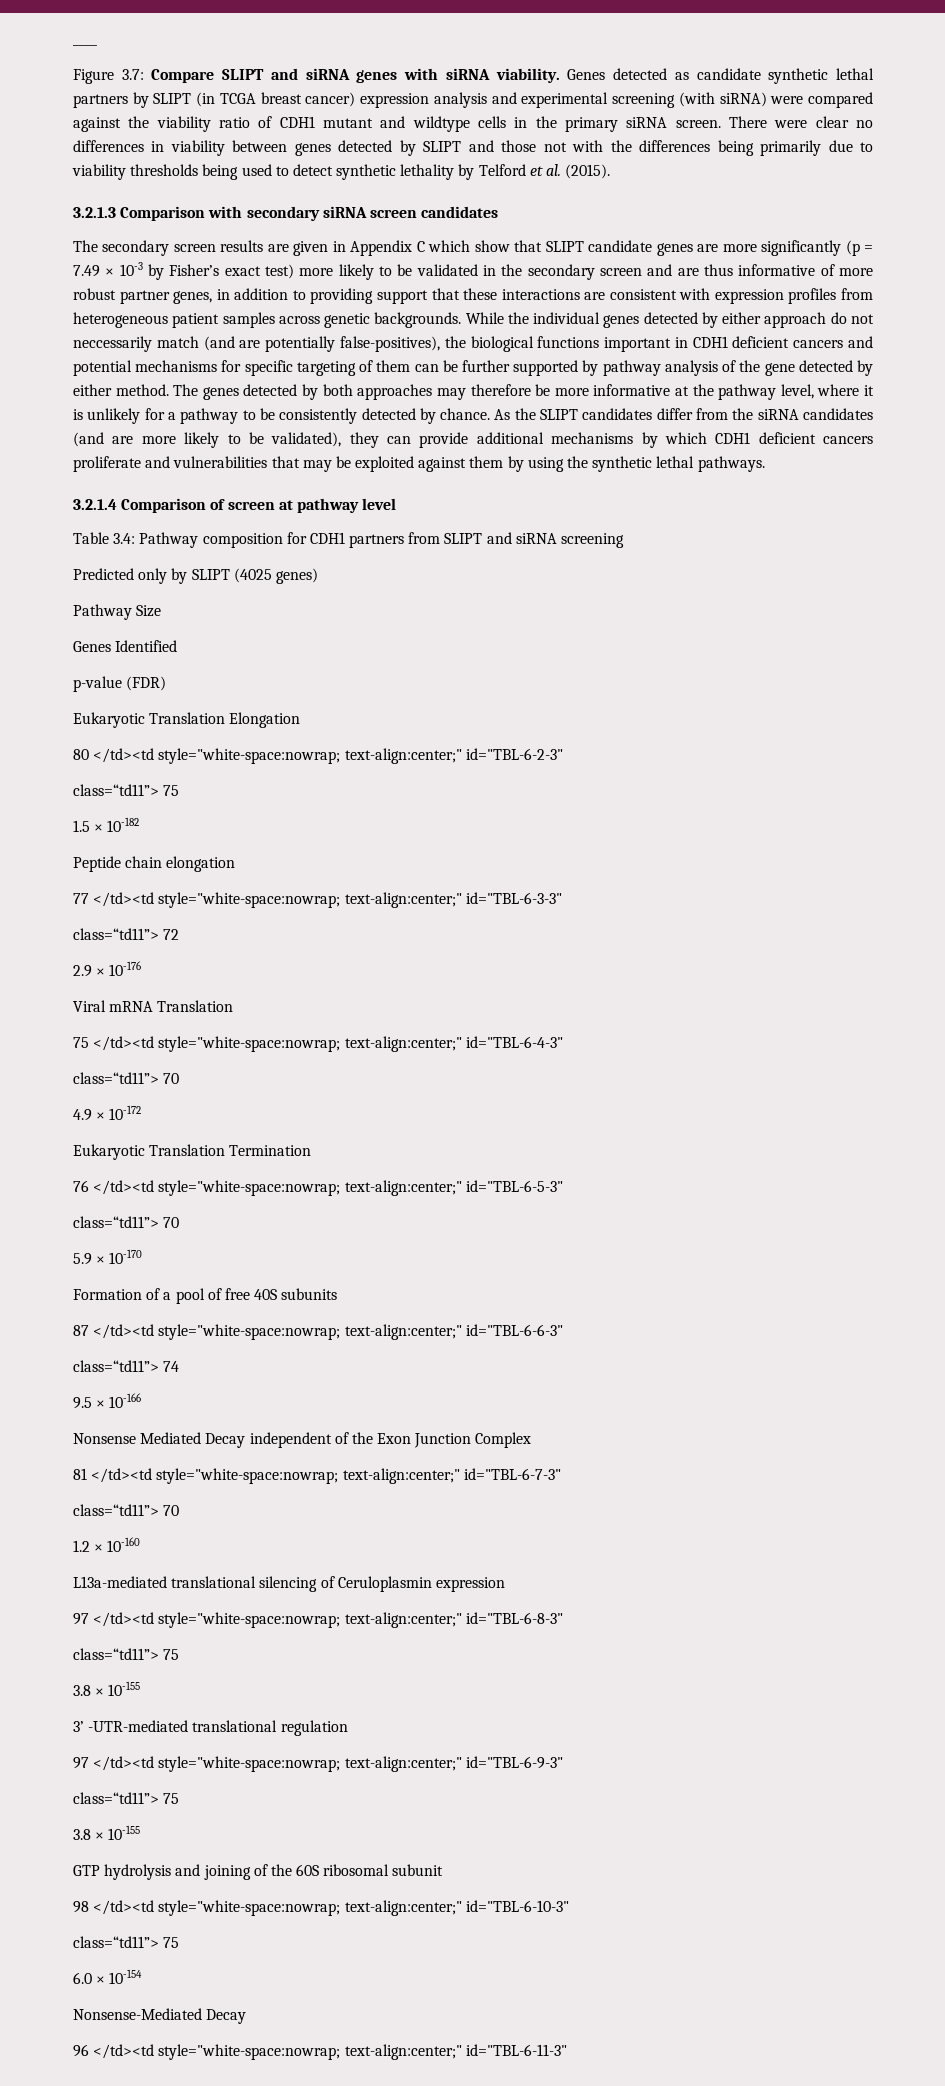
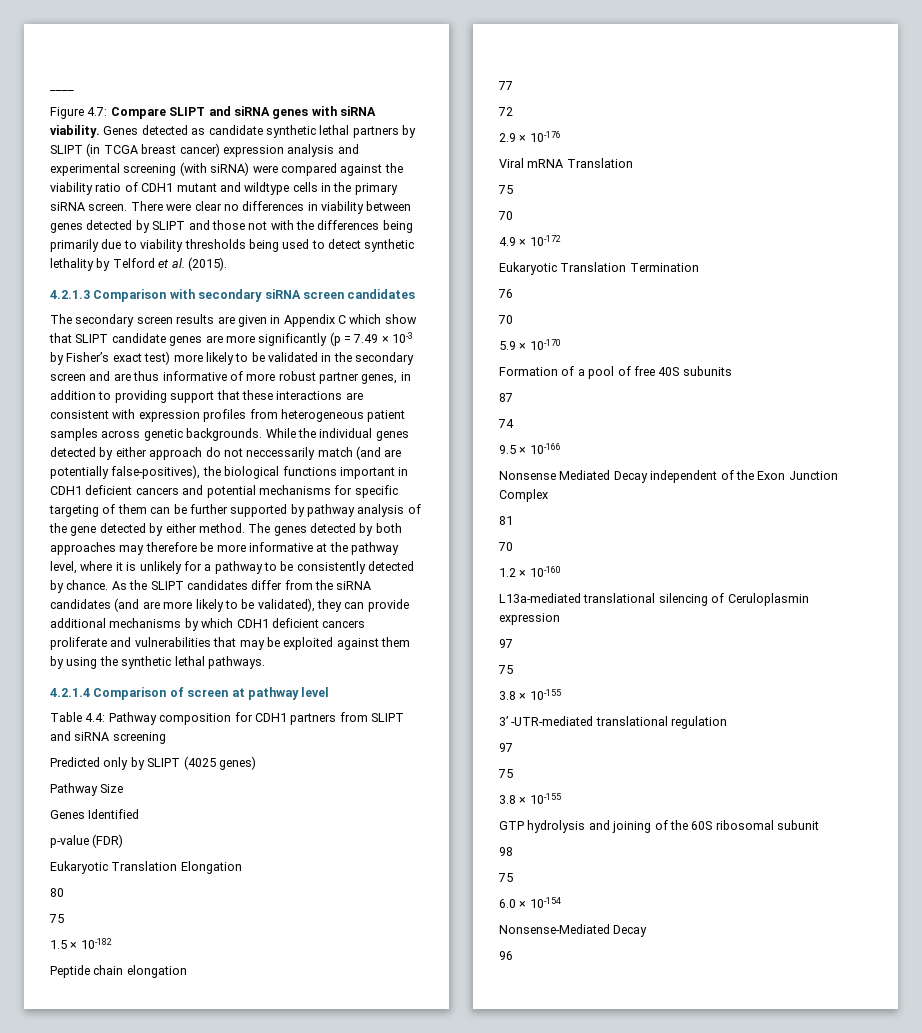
[121,69,144,80] 3.7: -> [87,107,108,116] 4.7:
[73,207,116,218] 3.2.1.3 -> [50,290,90,299] 4.2.1.3
[73,499,117,510] 3.2.1.4 -> [50,688,90,697] 4.2.1.4
[113,533,136,544] 3.4: -> [85,713,106,722] 4.4:
[93,748,563,764] [73,784,159,796] </td><td style="white-space:nowrap; text-align:center;" id="TBL-6-2-3" // class=“td11”> -> (64, 892) //
[93,892,562,908] [73,928,159,940] </td><td style="white-space:nowrap; text-align:center;" id="TBL-6-3-3" // class=“td11”> -> (513, 85) //
[93,1036,563,1052] [73,1072,159,1084] </td><td style="white-space:nowrap; text-align:center;" id="TBL-6-4-3" // class=“td11”> -> (513, 189) //
[93,1180,563,1196] [73,1216,159,1228] </td><td style="white-space:nowrap; text-align:center;" id="TBL-6-5-3" // class=“td11”> -> (513, 293) //
[93,1324,563,1340] [73,1360,159,1372] </td><td style="white-space:nowrap; text-align:center;" id="TBL-6-6-3" // class=“td11”> -> (513, 397) //
[91,1468,561,1484] [73,1504,159,1516] </td><td style="white-space:nowrap; text-align:center;" id="TBL-6-7-3" // class=“td11”> -> (513, 520) //
[93,1612,563,1628] [73,1648,159,1660] </td><td style="white-space:nowrap; text-align:center;" id="TBL-6-8-3" // class=“td11”> -> (513, 643) //
[93,1756,563,1772] [73,1792,159,1804] </td><td style="white-space:nowrap; text-align:center;" id="TBL-6-9-3" // class=“td11”> -> (513, 747) //
[93,1900,569,1916] [73,1936,159,1948] </td><td style="white-space:nowrap; text-align:center;" id="TBL-6-10-3" // class=“td11”> -> (513, 851) //
[93,2044,567,2060] </td><td style="white-space:nowrap; text-align:center;" id="TBL-6-11-3" -> (513, 955) none

